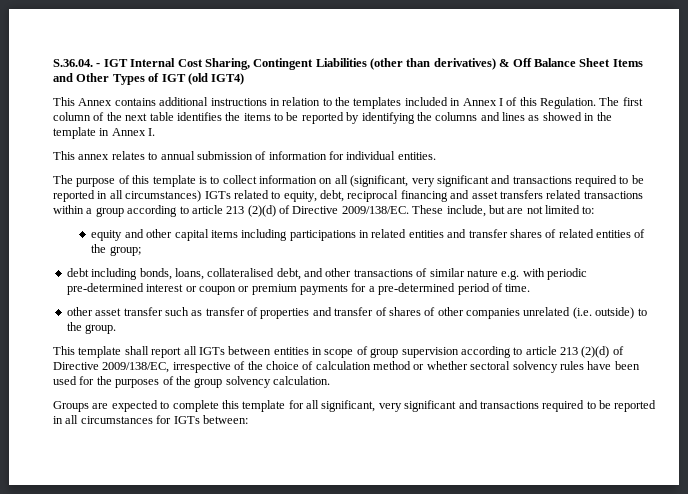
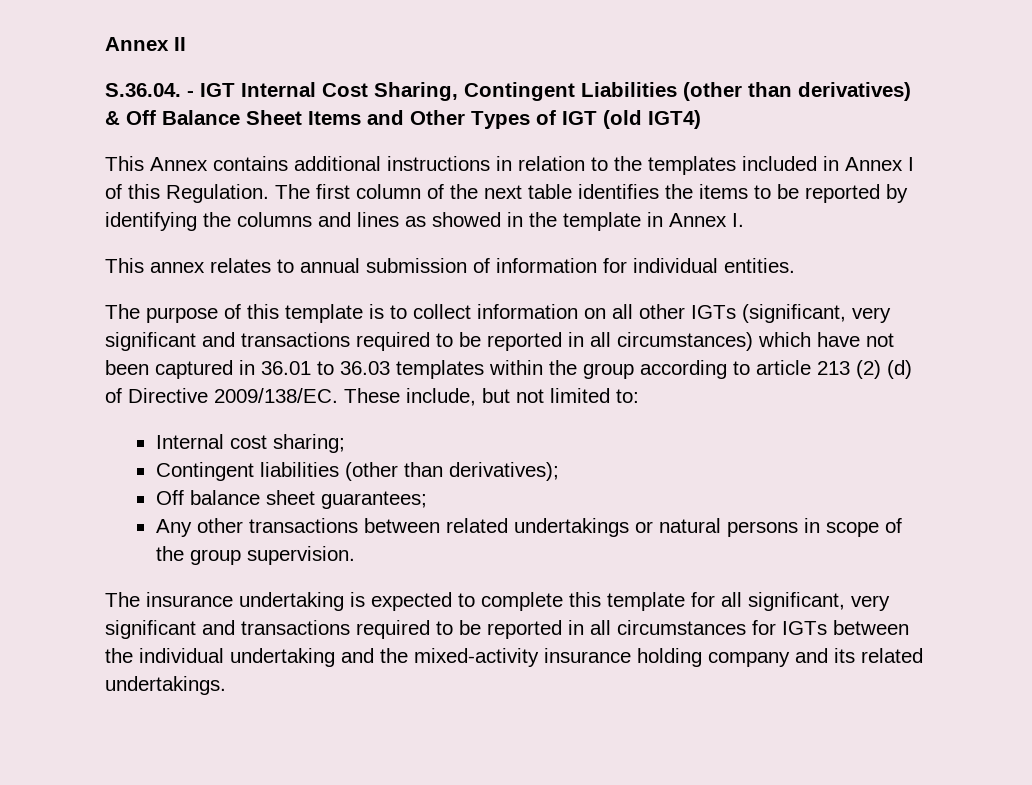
(53, 63) none -> [105,37,186,51] Annex II //
(348, 179) none -> [639,304,736,319] other IGTs
[204,190,643,202] [53,205,93,214] IGTs related to equity, debt, reciprocal financing and asset transfers related transactions within a -> [758,332,894,347] [105,360,577,379] which have not been captured in 36.01 to 36.03 templates within the
[247,205,276,217] (2)(d) -> [856,360,912,379] (2) (d)
[507,208,524,214] are -> (510, 395) none
[91,229,646,241] [91,244,141,256] [66,268,587,280] [66,283,531,295] [66,307,647,319] [66,322,117,334] [53,346,624,358] [53,361,640,373] [53,376,330,388] [53,401,109,412] equity and other capital items including participations in related entities and transfer shares of related entities of the group; // debt including bonds, loans, collateralised debt, and other transactions of similar nature e.g. with periodic pre-determined interest or coupon or premium payments for a pre-determined period of time. // other asset transfer such as transfer of properties and transfer of shares of other companies unrelated (i.e. outside) to the group. // This template shall report all IGTs between entities in scope of group supervision according to article 213 (2)(d) of Directive 2009/138/EC, irrespective of the choice of calculation method or whether sectoral solvency rules have been used for the purposes of the group solvency calculation. // Groups are -> [155,434,345,453] [155,462,559,481] [155,490,427,509] [155,518,902,537] [155,546,355,565] [105,592,365,611] Internal cost sharing; // Contingent liabilities (other than derivatives); // Off balance sheet guarantees; // Any other transactions between related undertakings or natural persons in scope of the group supervision. // The insurance undertaking is
[202,415,248,424] between: -> [833,620,909,635] [105,648,923,667] [105,676,226,695] between the individual undertaking and the mixed-activity insurance holding company and its related undertakings.

